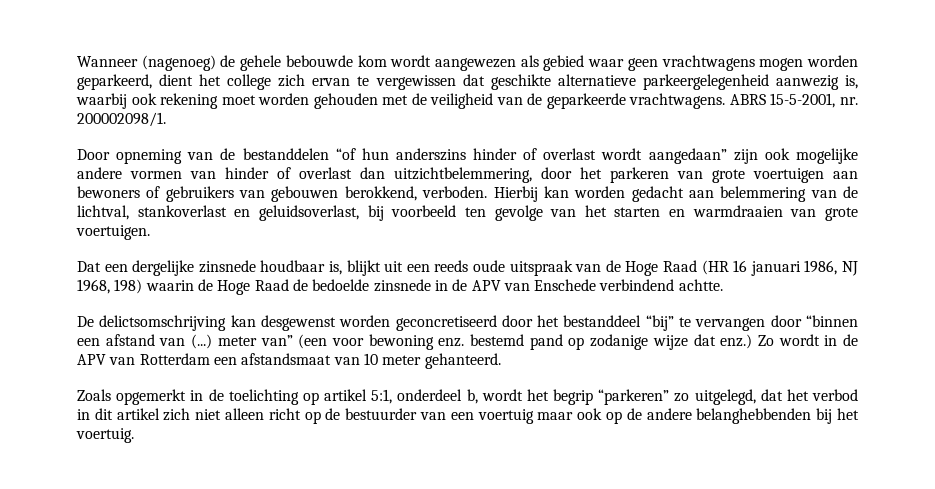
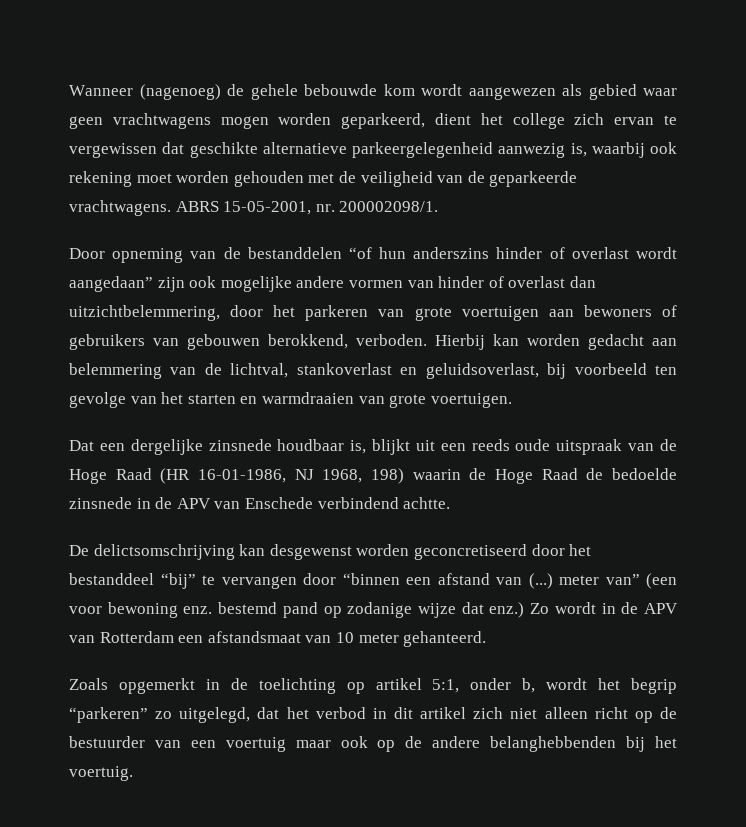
[770,93,836,108] 15-5-2001, -> [223,201,312,215] 15-05-2001,
[733,260,838,276] 16 januari 1986, -> [197,469,286,483] 16-01-1986,
[397,389,463,401] onderdeel -> [470,678,512,690] onder

